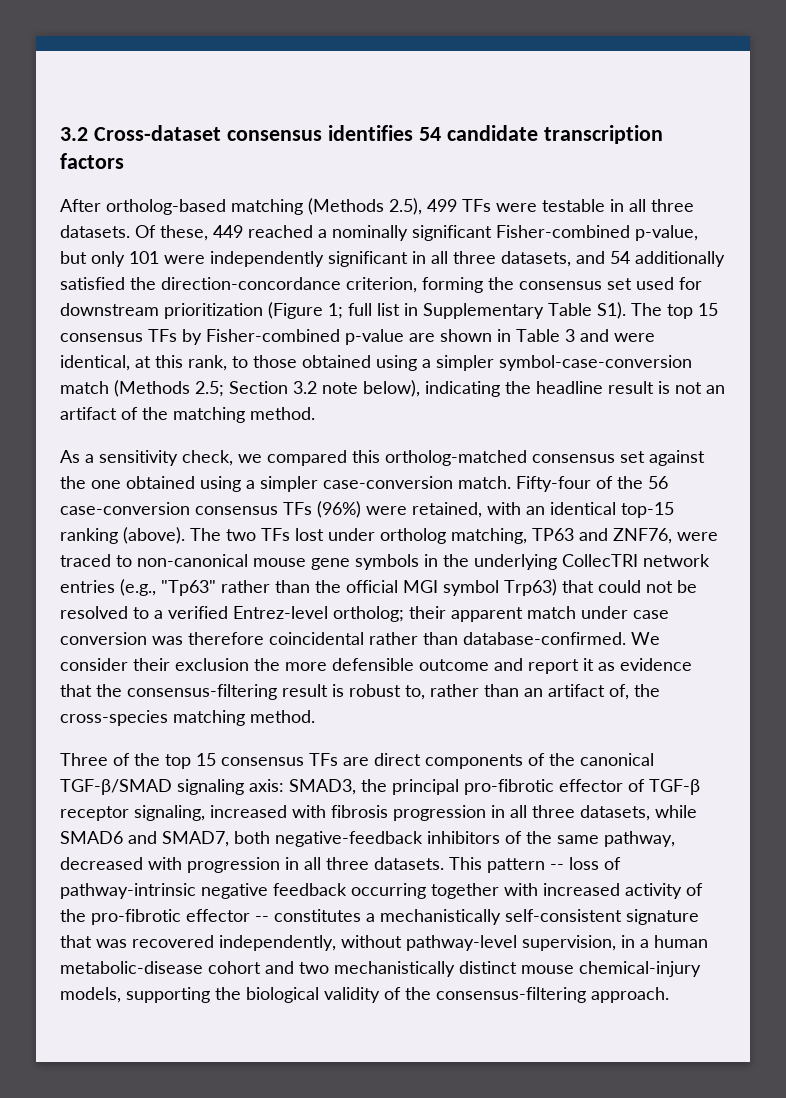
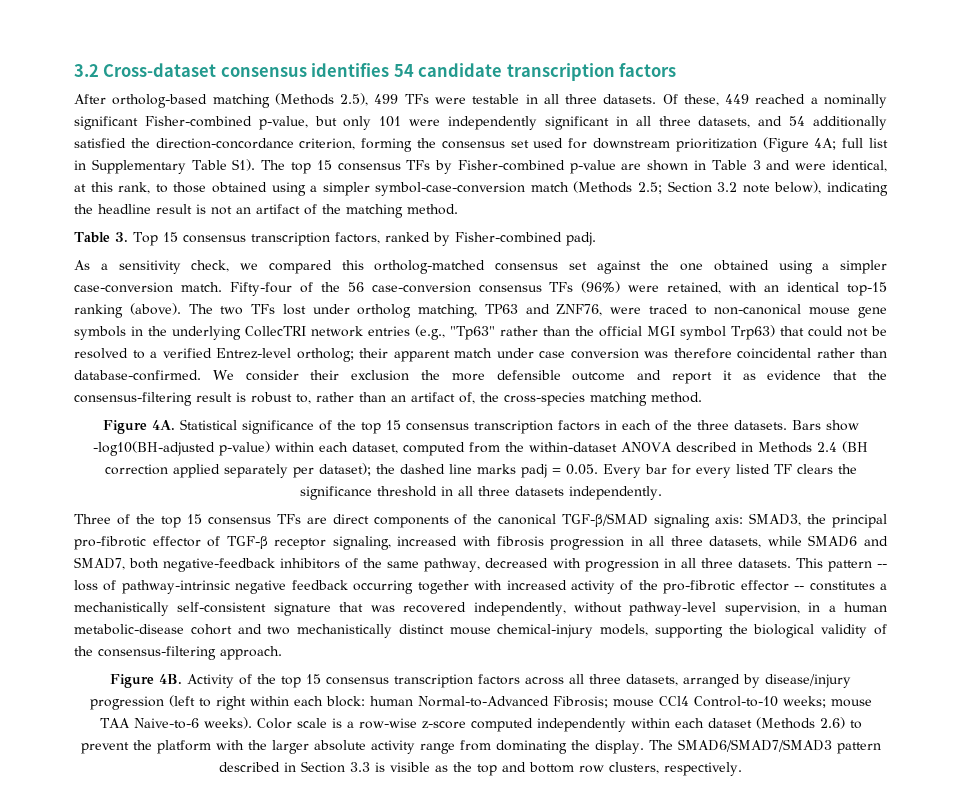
[328,303,343,319] 1; -> [814,138,837,150] 4A;
(315, 413) none -> [74,232,596,246] // Table 3. Top 15 consensus transcription factors, ranked by Fisher-combined padj.
(315, 716) none -> [102,419,859,434] [93,441,868,456] [104,463,857,478] [299,486,662,500] // Figure 4A. Statistical significance of the top 15 consensus transcription factors in each of the three datasets. Bars show -log10(BH-adjusted p-value) within each dataset, computed from the within-dataset ANOVA described in Methods 2.4 (BH correction applied separately per dataset); the dashed line marks padj = 0.05. Every bar for every listed TF clears the significance threshold in all three datasets independently.
(669, 995) none -> [110,674,851,688] [89,695,872,710] [99,717,862,732] [80,739,881,754] [219,761,743,776] // Figure 4B. Activity of the top 15 consensus transcription factors across all three datasets, arranged by disease/injury progression (left to right within each block: human Normal-to-Advanced Fibrosis; mouse CCl4 Control-to-10 weeks; mouse TAA Naive-to-6 weeks). Color scale is a row-wise z-score computed independently within each dataset (Methods 2.6) to prevent the platform with the larger absolute activity range from dominating the display. The SMAD6/SMAD7/SMAD3 pattern described in Section 3.3 is visible as the top and bottom row clusters, respectively.

